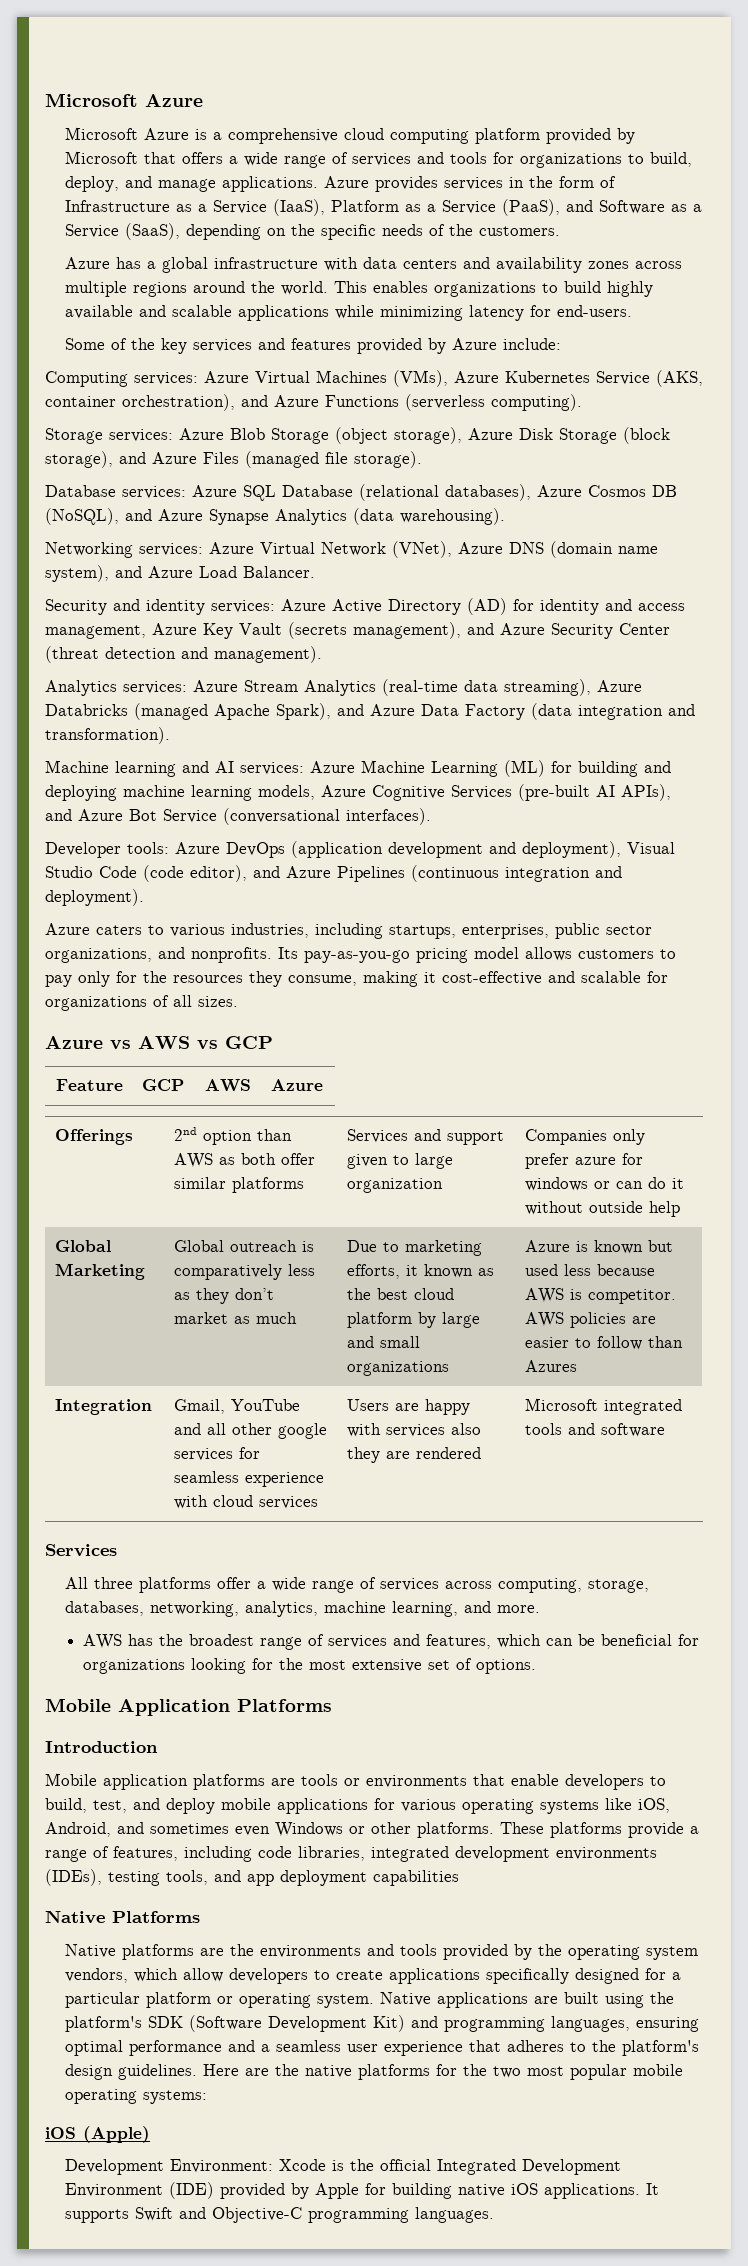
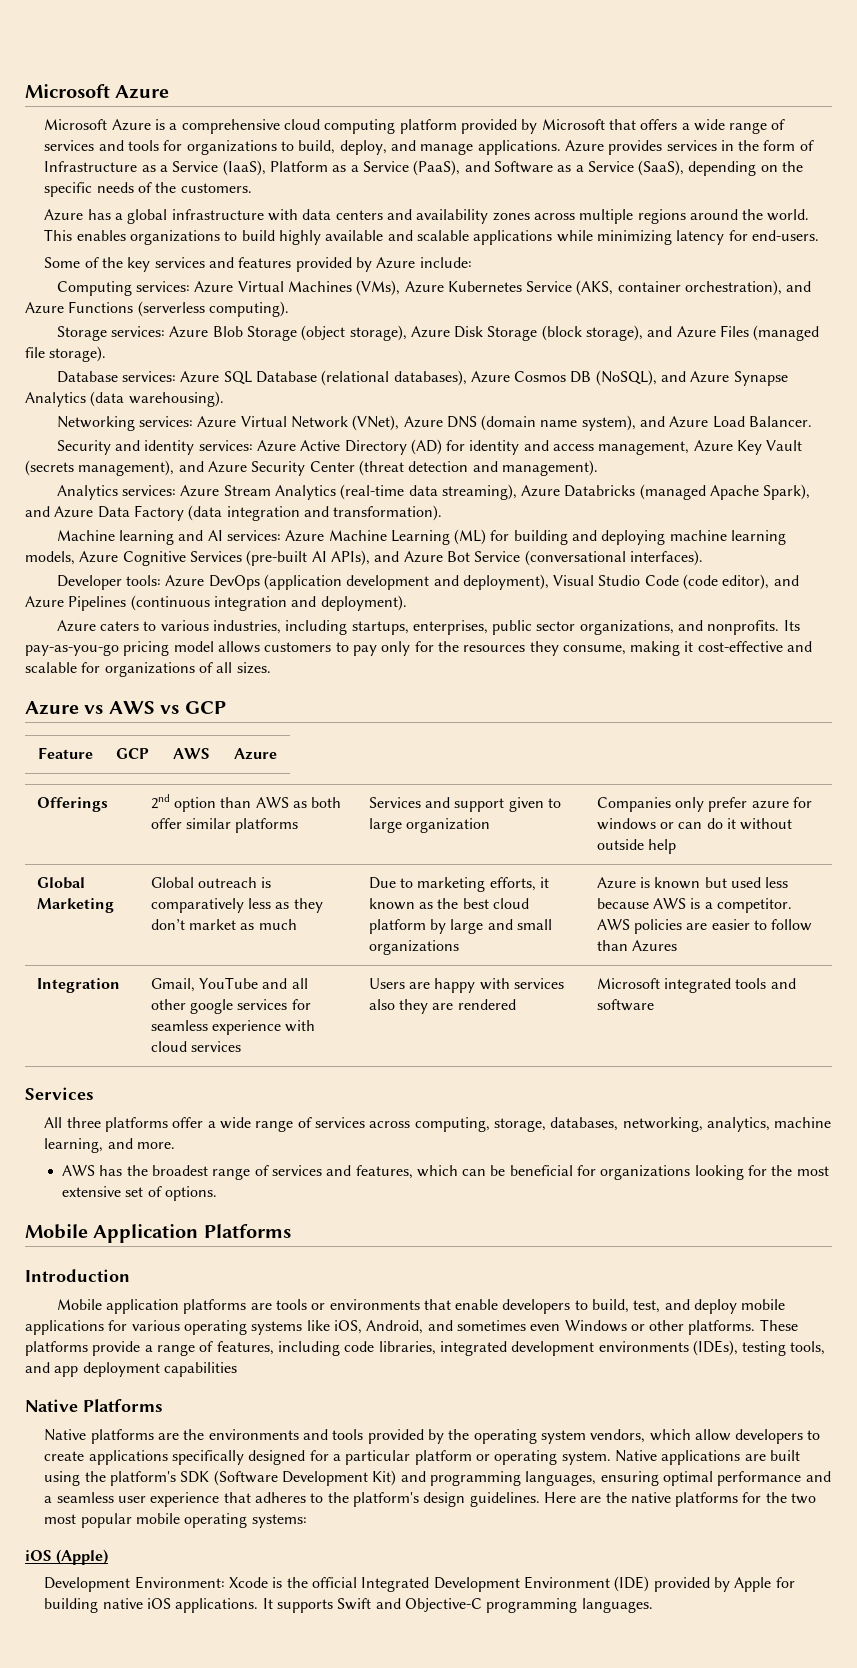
(582, 1294) none -> [704,902,713,909] a

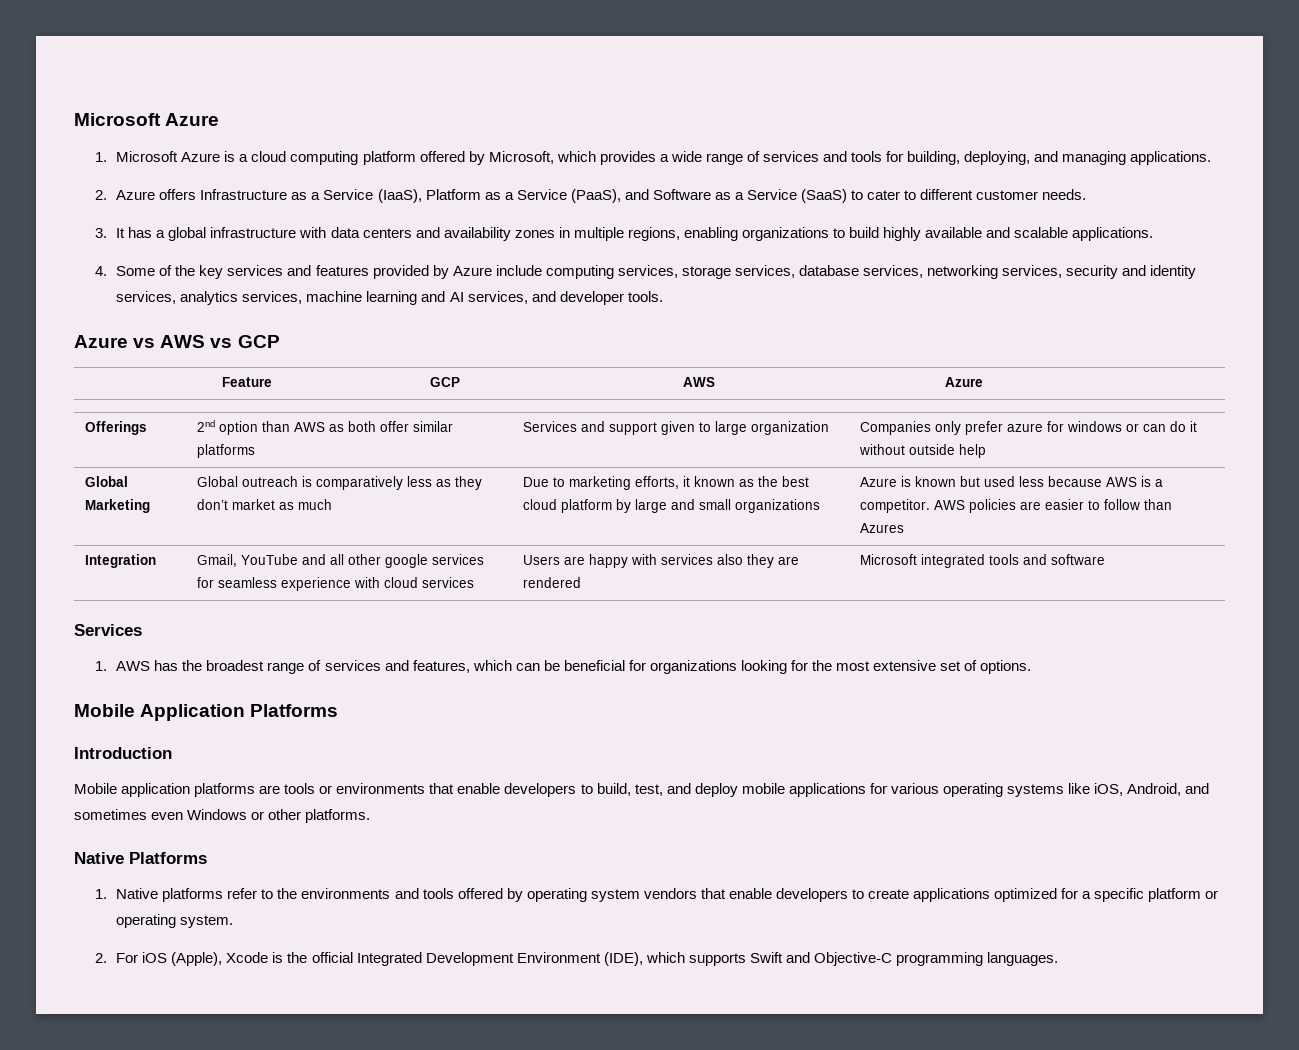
(170, 92) none -> [95,152,108,162] 1.
[181,119,280,134] comprehensive -> (249, 158) none
[460,119,678,134] provided by Microsoft that offers -> [419,151,656,165] offered by Microsoft, which provides
[186,140,814,155] organizations to build, deploy, and manage applications. Azure provides services in the form of -> [907,151,1212,165] [95,189,197,200] building, deploying, and managing applications. // 2. Azure offers
[638,160,804,176] [44,182,252,197] [44,209,84,221] (SaaS), depending on the specific needs of the customers. // Azure -> [801,189,1087,203] [95,228,126,238] (SaaS) to cater to different customer needs. // 3. It
[533,209,810,224] [44,229,126,241] across multiple regions around the world. This enables -> [558,227,738,241] in multiple regions, enabling
[473,230,819,245] applications while minimizing latency for end-users. // -> [1072,227,1154,241] [95,266,108,276] applications. // 4.
[419,257,472,268] [56,280,812,296] [25,301,289,317] [56,325,820,341] [25,346,107,362] [56,370,788,386] [25,391,224,407] [56,415,813,431] [56,439,803,455] [25,460,598,476] [56,484,811,500] [25,505,443,521] [56,529,787,545] [25,550,703,566] [56,574,799,590] [25,595,407,611] [56,620,800,635] [25,641,813,656] [25,662,271,677] include: // Computing services: Azure Virtual Machines (VMs), Azure Kubernetes Service (AKS, container orchestration), and Azure Functions (serverless computing). // Storage services: Azure Blob Storage (object storage), Azure Disk Storage (block storage), and Azure Files (managed file storage). // Database services: Azure SQL Database (relational databases), Azure Cosmos DB (NoSQL), and Azure Synapse Analytics (data warehousing). // Networking services: Azure Virtual Network (VNet), Azure DNS (domain name system), and Azure Load Balancer. // Security and identity services: Azure Active Directory (AD) for identity and access management, Azure Key Vault (secrets management), and Azure Security Center (threat detection and management). // Analytics services: Azure Stream Analytics (real-time data streaming), Azure Databricks (managed Apache Spark), and Azure Data Factory (data integration and transformation). // Machine learning and AI services: Azure Machine Learning (ML) for building and deploying machine learning models, Azure Cognitive Services (pre-built AI APIs), and Azure Bot Service (conversational interfaces). // Developer tools: Azure DevOps (application development and deployment), Visual Studio Code (code editor), and Azure Pipelines (continuous integration and deployment). // Azure caters to various industries, including startups, enterprises, public sector organizations, and nonprofits. Its pay-as-you-go pricing model allows customers to pay only for the resources they consume, making it cost-effective and scalable for organizations of all sizes. -> [495,265,1197,279] [116,291,663,305] include computing services, storage services, database services, networking services, security and identity services, analytics services, machine learning and AI services, and developer tools.
[44,1117,832,1132] [44,1138,176,1153] All three platforms offer a wide range of services across computing, storage, databases, networking, analytics, machine learning, and more. // -> [95,661,108,671] 1.
[759,1319,798,1331] [25,1340,826,1356] [25,1362,237,1377] These platforms provide a range of features, including code libraries, integrated development environments (IDEs), testing tools, and app deployment capabilities -> (371, 816) none
(163, 1405) none -> [95,889,108,899] 1.
[158,1433,180,1440] are -> [227,888,274,899] refer to
[367,1429,731,1444] provided by the operating system vendors, which allow -> [457,888,772,902] offered by operating system vendors that enable
[172,1450,306,1465] specifically designed -> [994,888,1058,902] optimized
[345,1450,411,1465] particular -> [1094,888,1145,902] specific
[614,1450,800,1465] [44,1470,831,1486] [44,1492,817,1507] [44,1513,307,1528] [25,1549,109,1565] [44,1576,225,1592] Native applications are built using the platform's SDK (Software Development Kit) and programming languages, ensuring optimal performance and a seamless user experience that adheres to the platform's design guidelines. Here are the native platforms for the two most popular mobile operating systems: // iOS (Apple) // Development Environment: -> [95,952,223,966] // 2. For iOS (Apple),
[614,1576,795,1592] [44,1598,273,1613] (IDE) provided by Apple for building native iOS applications. It -> [603,952,685,966] (IDE), which

